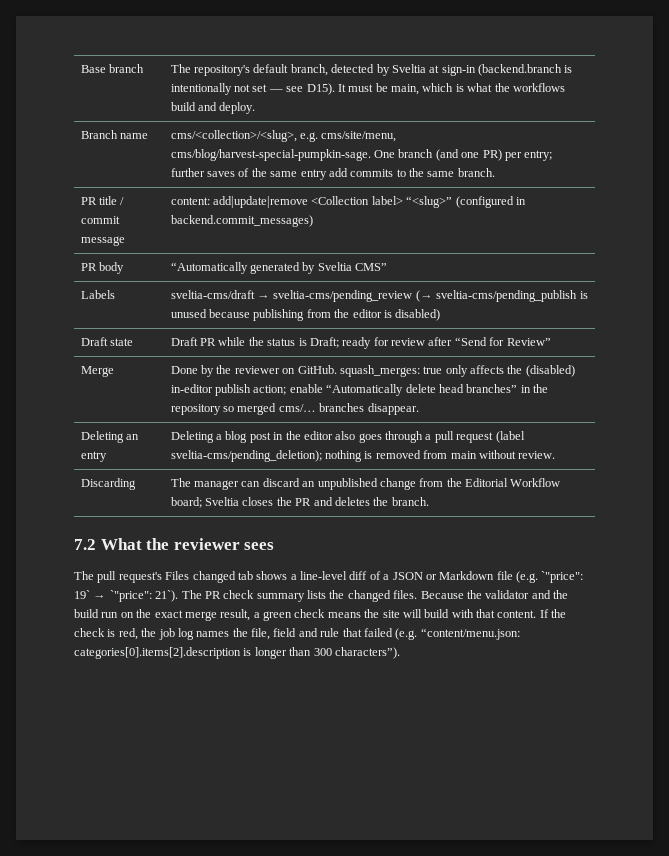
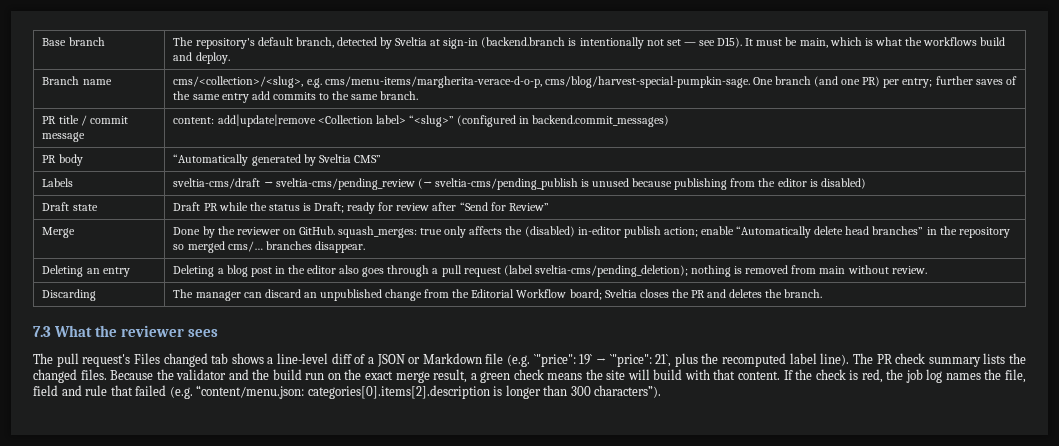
[321,131,397,142] cms/site/menu, -> [324,76,542,88] cms/menu-items/margherita-verace-d-o-p,
[74,539,96,550] 7.2 -> [33,326,51,337] 7.3
[155,590,179,602] 21`). -> [655,353,850,367] 21`, plus the recomputed label line).

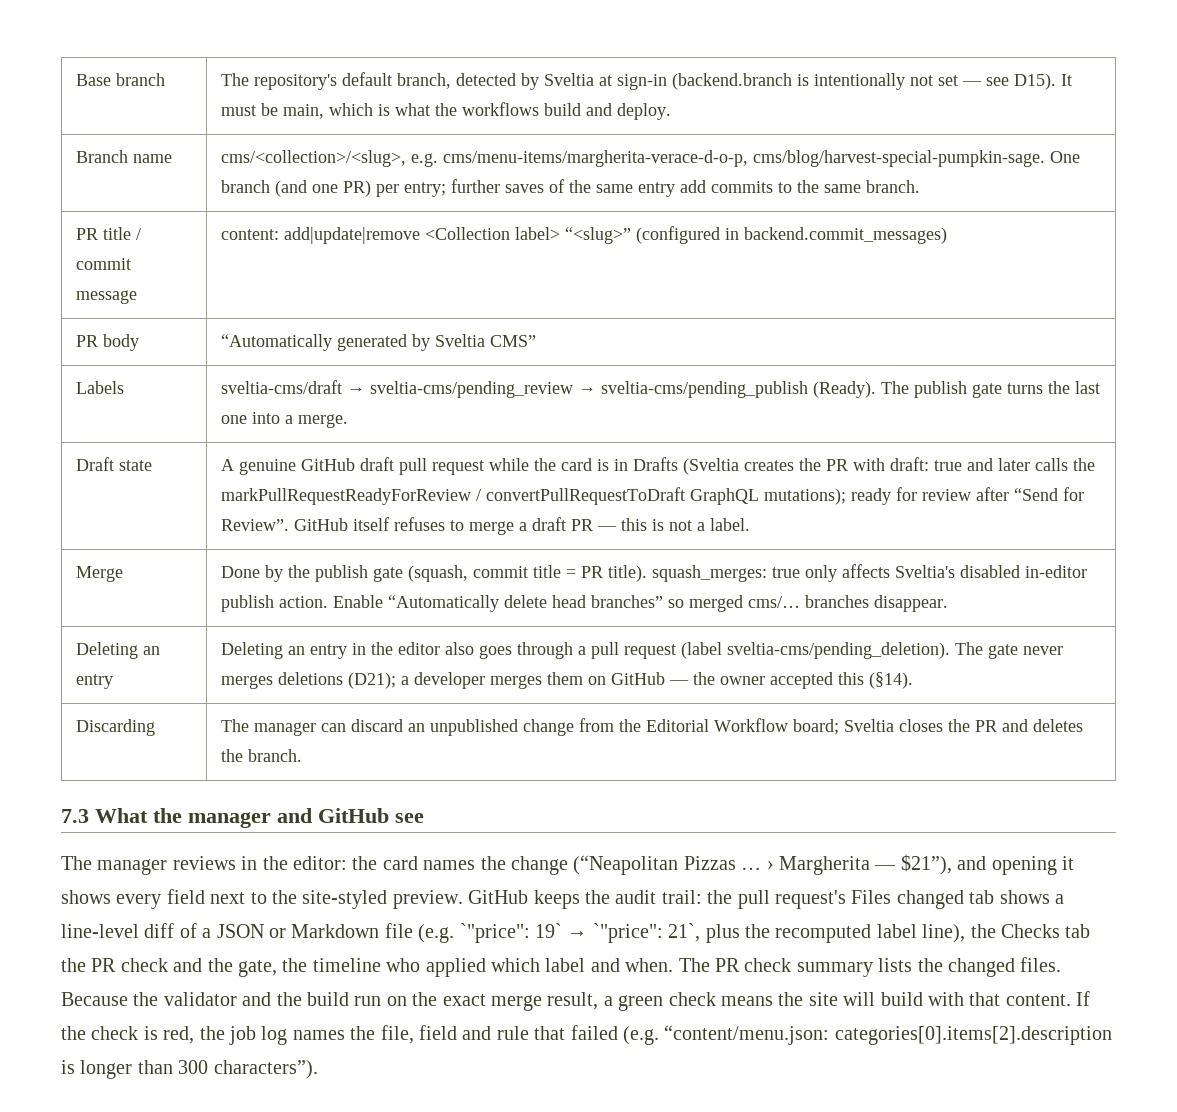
[417,178,866,190] [42,202,98,211] [173,202,345,213] (→ sveltia-cms/pending_publish is unused because publishing from the editor is disabled) // Draft state | Draft PR while the status is Draft; -> [578,381,1101,398] [221,412,349,428] [76,457,153,471] [221,457,1096,475] [221,487,847,505] → sveltia-cms/pending_publish (Ready). The publish gate turns the last one into a merge. // Draft state | A genuine GitHub draft pull request while the card is in Drafts (Sveltia creates the PR with draft: true and later calls the markPullRequestReadyForReview / convertPullRequestToDraft GraphQL mutations);
[508,203,549,211] [42,227,76,238] [173,226,734,238] Review” // Merge | Done by the reviewer on GitHub. squash_merges: true only affects the (disabled) in-editor publish action; enable -> [221,517,751,535] [76,566,124,582] [221,564,1088,582] [221,595,384,612] Review”. GitHub itself refuses to merge a draft PR — this is not a label. // Merge | Done by the publish gate (squash, commit title = PR title). squash_merges: true only affects Sveltia's disabled in-editor publish action. Enable
[926,226,1010,238] in the repository -> (664, 601) none
[217,265,272,277] a blog post -> [288,644,348,659] an entry
[534,265,927,277] sveltia-cms/pending_deletion); nothing is removed from main without review. -> [727,642,1064,659] [221,672,914,689] sveltia-cms/pending_deletion). The gate never merges deletions (D21); a developer merges them on GitHub — the owner accepted this (§14).
[120,325,218,337] [33,353,53,364] reviewer sees // The -> [188,808,424,828] [61,854,1074,875] [61,889,733,909] manager and GitHub see // The manager reviews in the editor: the card names the change (“Neapolitan Pizzas … › Margherita — $21”), and opening it shows every field next to the site-styled preview. GitHub keeps the audit trail: the
[820,353,850,366] line). -> [922,924,1091,943] [61,958,674,977] line), the Checks tab the PR check and the gate, the timeline who applied which label and when.

